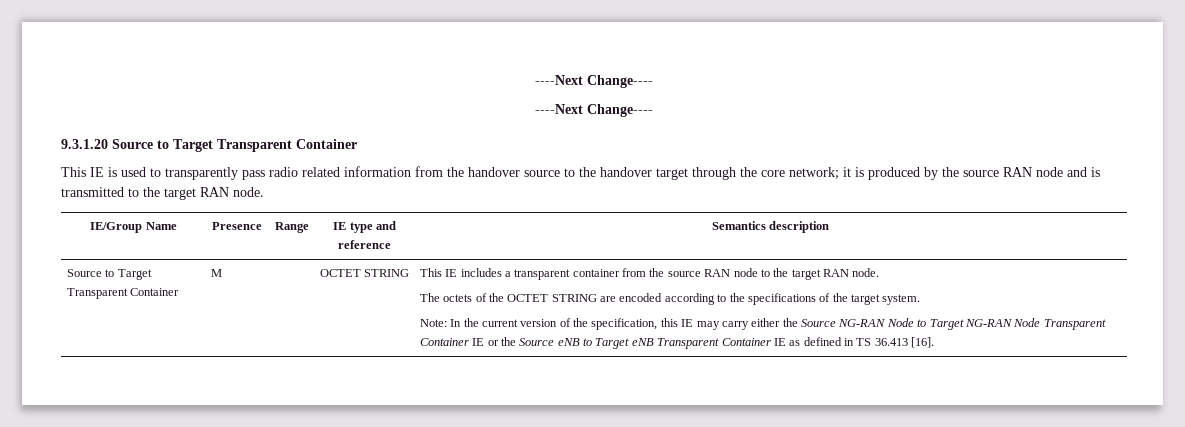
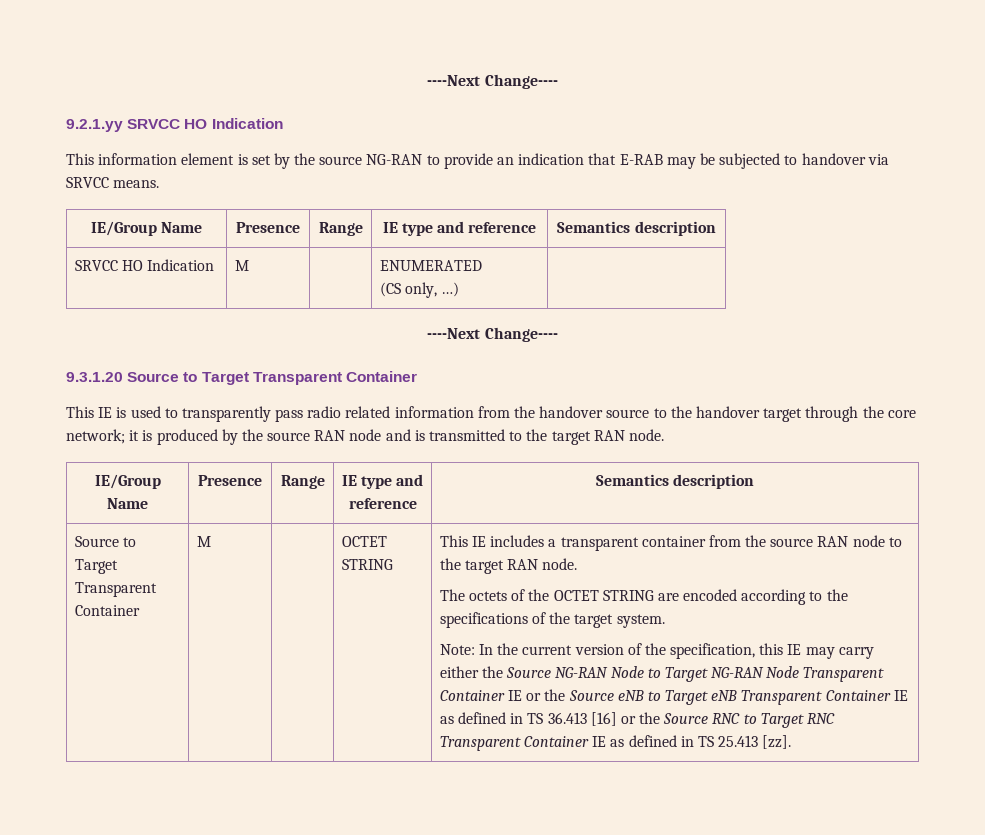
[535,75,653,88] ----Next Change---- -> [427,74,558,89] [66,118,283,132] [66,153,889,169] [66,177,160,188] [90,221,203,236] [236,222,300,233] [318,222,363,236] [382,221,537,236] [557,221,716,236] [74,259,215,271] [234,260,249,271] [379,260,482,271] [379,282,460,298] ----Next Change---- // 9.2.1.yy SRVCC HO Indication // This information element is set by the source NG-RAN to provide an indication that E-RAB may be subjected to handover via SRVCC means. // IE/Group Name | Presence | Range | IE type and reference | Semantics description // SRVCC HO Indication | M | | ENUMERATED // (CS only, …) |
[911,337,935,348] [16]. -> [590,712,836,728] [439,735,792,751] [16] or the Source RNC to Target RNC Transparent Container IE as defined in TS 25.413 [zz].

